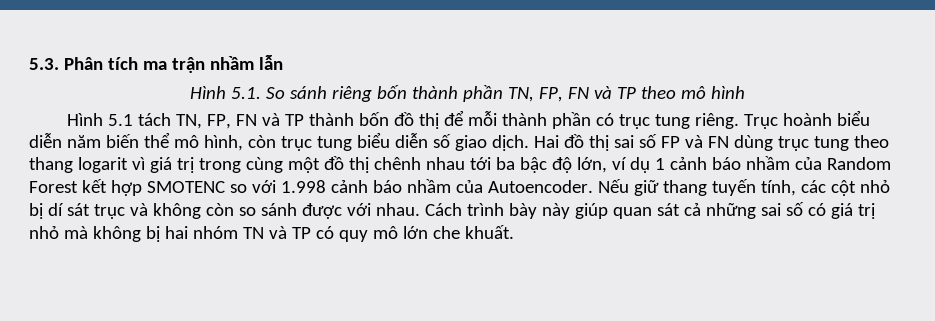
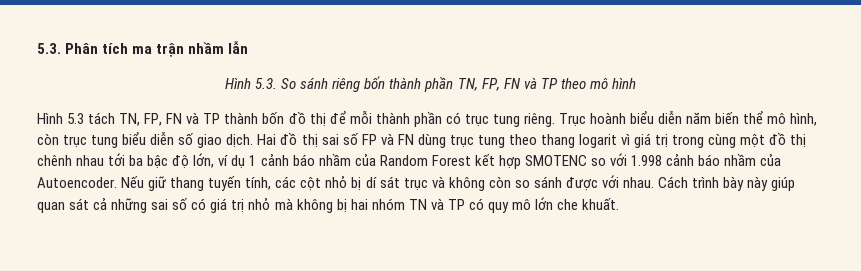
[231,87,262,99] 5.1. -> [255,78,278,89] 5.3.
[107,114,133,126] 5.1 -> [67,113,85,124] 5.3

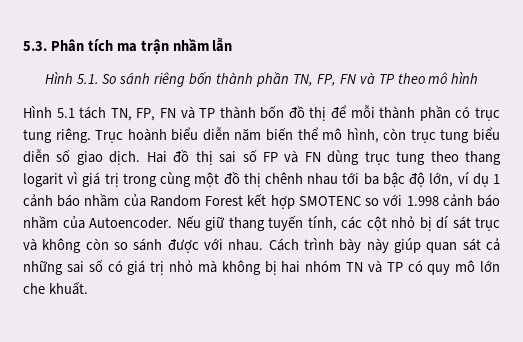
[255,78,278,89] 5.3. -> [76,74,99,84] 5.1.
[67,113,85,124] 5.3 -> [56,108,75,118] 5.1

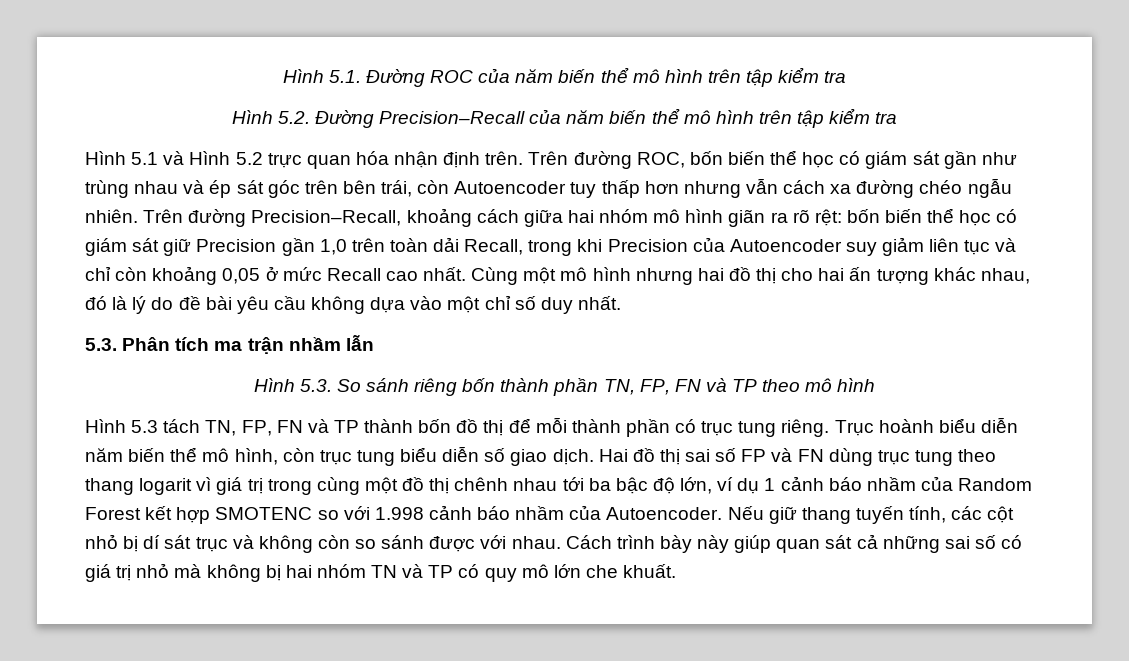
(23, 46) none -> [282,67,847,87] [231,108,898,128] [85,150,1017,169] [85,178,1012,198] [85,208,1018,227] [85,237,1017,256] [85,266,1030,285] [85,295,621,314] Hình 5.1. Đường ROC của năm biến thể mô hình trên tập kiểm tra // Hình 5.2. Đường Precision–Recall của năm biến thể mô hình trên tập kiểm tra // Hình 5.1 và Hình 5.2 trực quan hóa nhận định trên. Trên đường ROC, bốn biến thể học có giám sát gần như trùng nhau và ép sát góc trên bên trái, còn Autoencoder tuy thấp hơn nhưng vẫn cách xa đường chéo ngẫu nhiên. Trên đường Precision–Recall, khoảng cách giữa hai nhóm mô hình giãn ra rõ rệt: bốn biến thể học có giám sát giữ Precision gần 1,0 trên toàn dải Recall, trong khi Precision của Autoencoder suy giảm liên tục và chỉ còn khoảng 0,05 ở mức Recall cao nhất. Cùng một mô hình nhưng hai đồ thị cho hai ấn tượng khác nhau, đó là lý do đề bài yêu cầu không dựa vào một chỉ số duy nhất. //
[76,74,99,84] 5.1. -> [299,379,332,392] 5.3.
[56,108,75,118] 5.1 -> [131,420,159,433] 5.3

